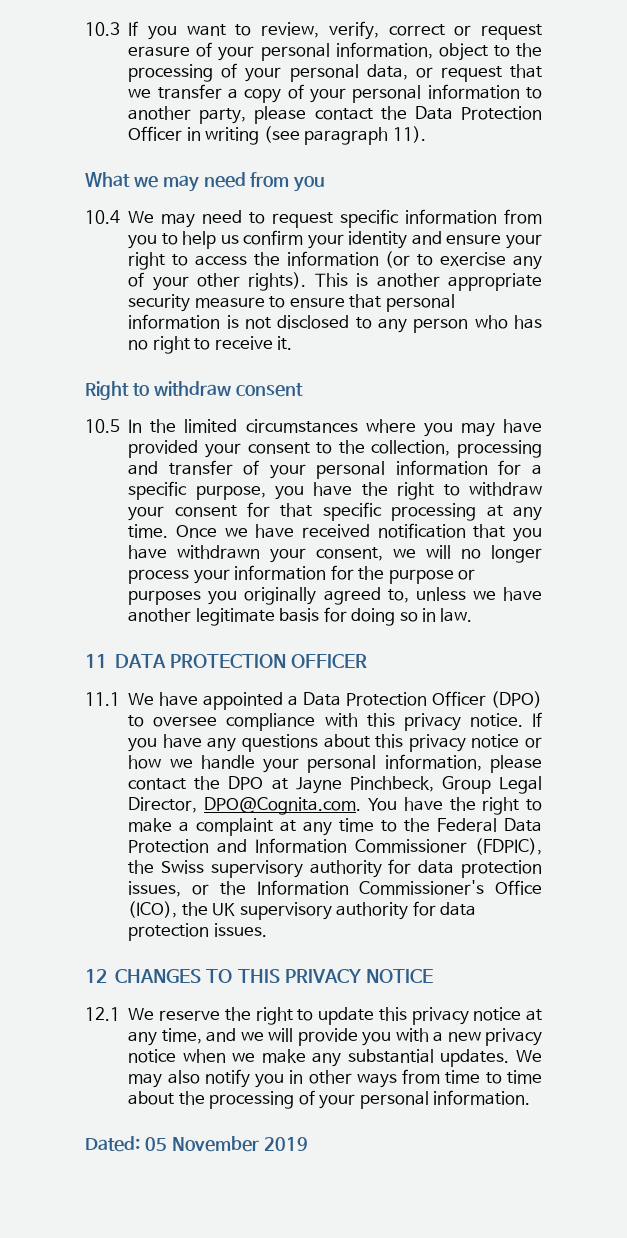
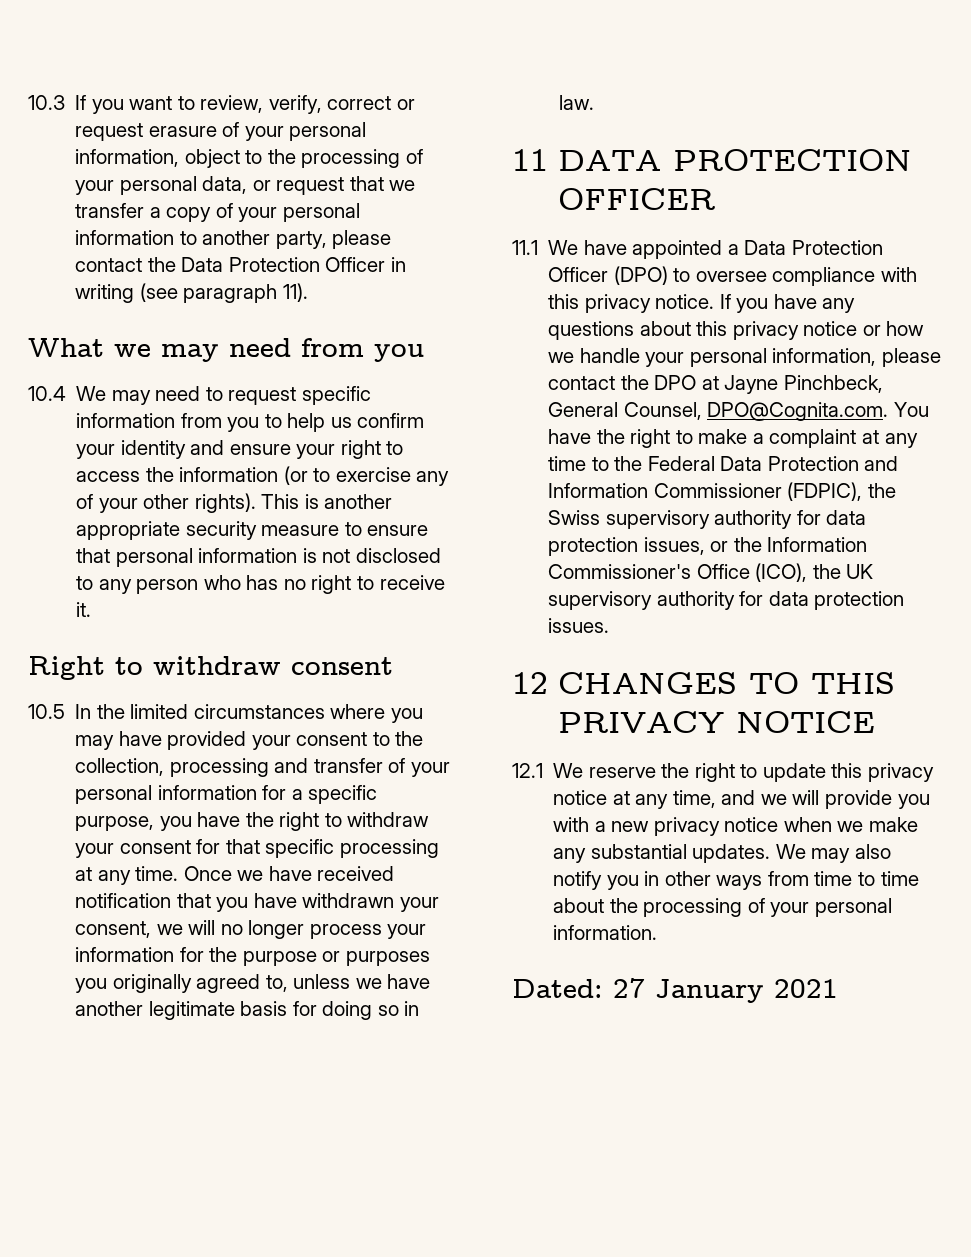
[441,776,542,794] [128,797,198,813] Group Legal Director, -> [548,402,702,420] General Counsel,
[144,1136,308,1152] 05 November 2019 -> [613,978,838,1003] 27 January 2021

